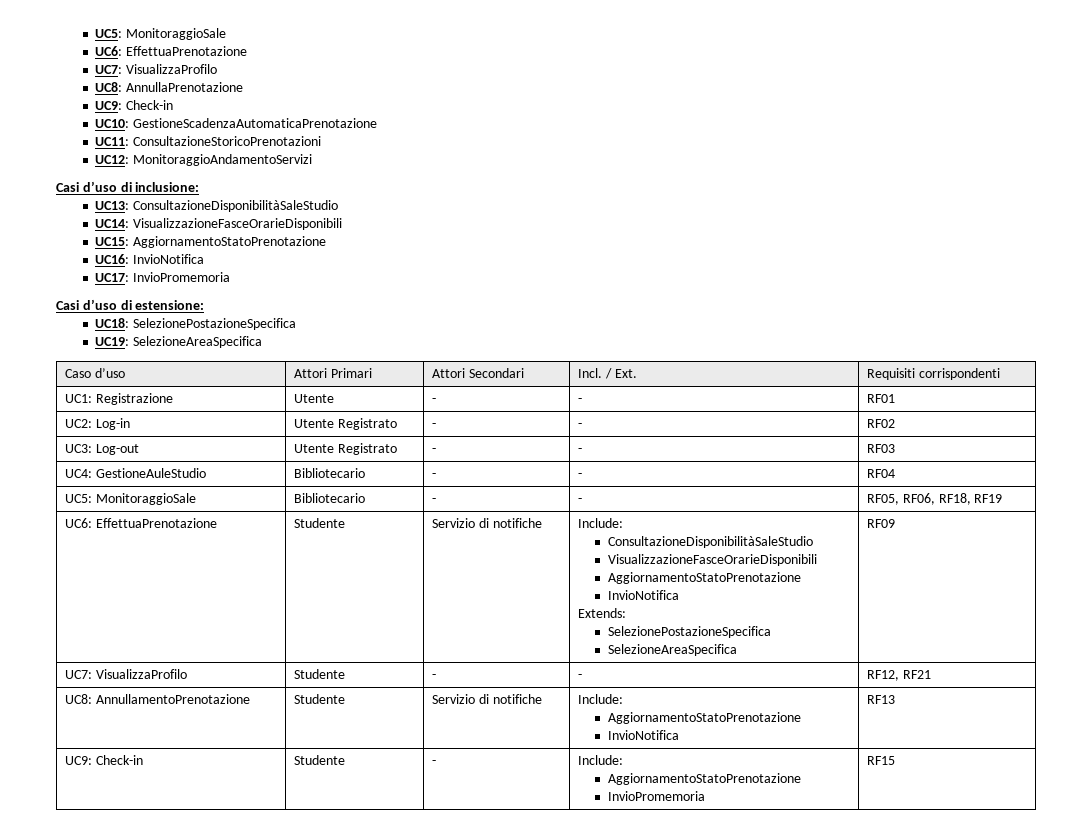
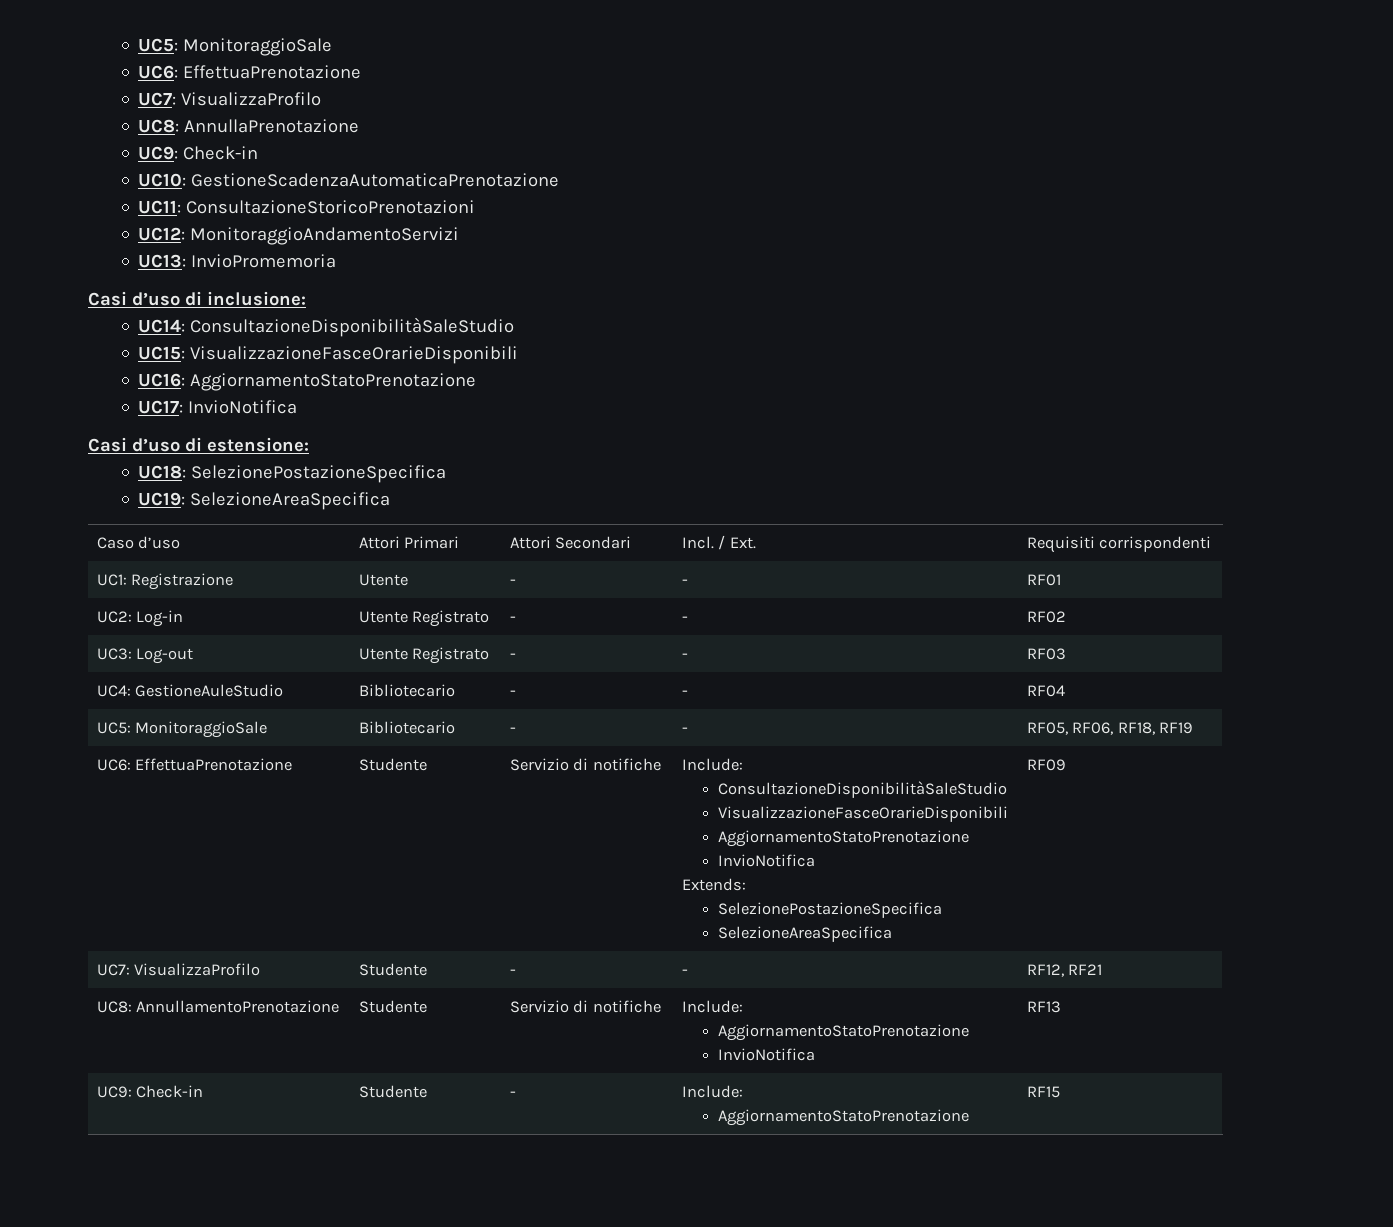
(313, 160) none -> [138,254,337,268] // UC13: InvioPromemoria
[95,200,339,212] [95,218,343,230] [95,236,327,248] [95,254,205,264] [95,272,231,282] UC13: ConsultazioneDisponibilitàSaleStudio // UC14: VisualizzazioneFasceOrarieDisponibili // UC15: AggiornamentoStatoPrenotazione // UC16: InvioNotifica // UC17: InvioPromemoria -> [138,317,515,337] [138,346,519,364] [138,373,477,391] [138,400,298,414] UC14: ConsultazioneDisponibilitàSaleStudio // UC15: VisualizzazioneFasceOrarieDisponibili // UC16: AggiornamentoStatoPrenotazione // UC17: InvioNotifica
[607,791,705,801] // InvioPromemoria -> (969, 1117) none

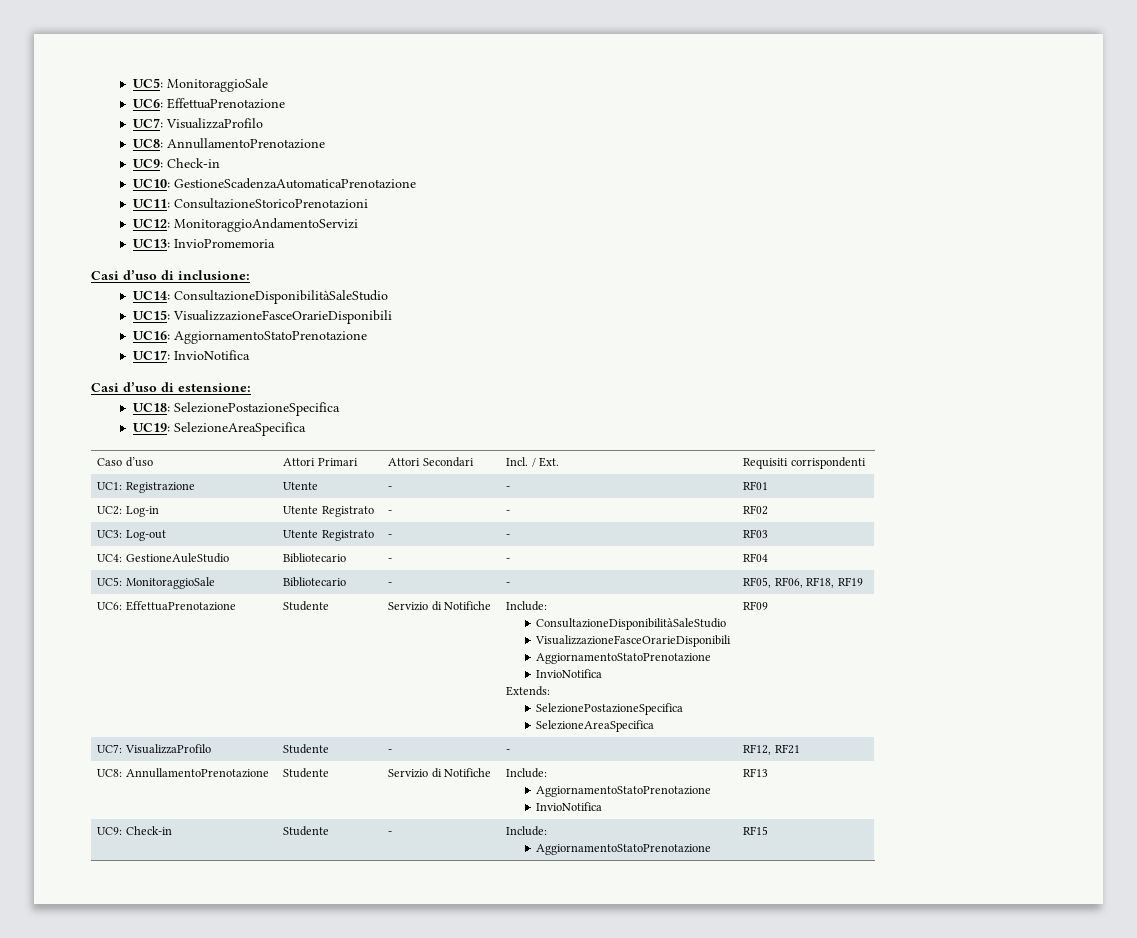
[184,119,360,133] AnnullaPrenotazione -> [166,138,325,149] AnnullamentoPrenotazione
[592,758,661,771] notifiche -> [444,601,492,610] Notifiche
[592,1000,661,1013] notifiche -> [444,768,492,777] Notifiche

